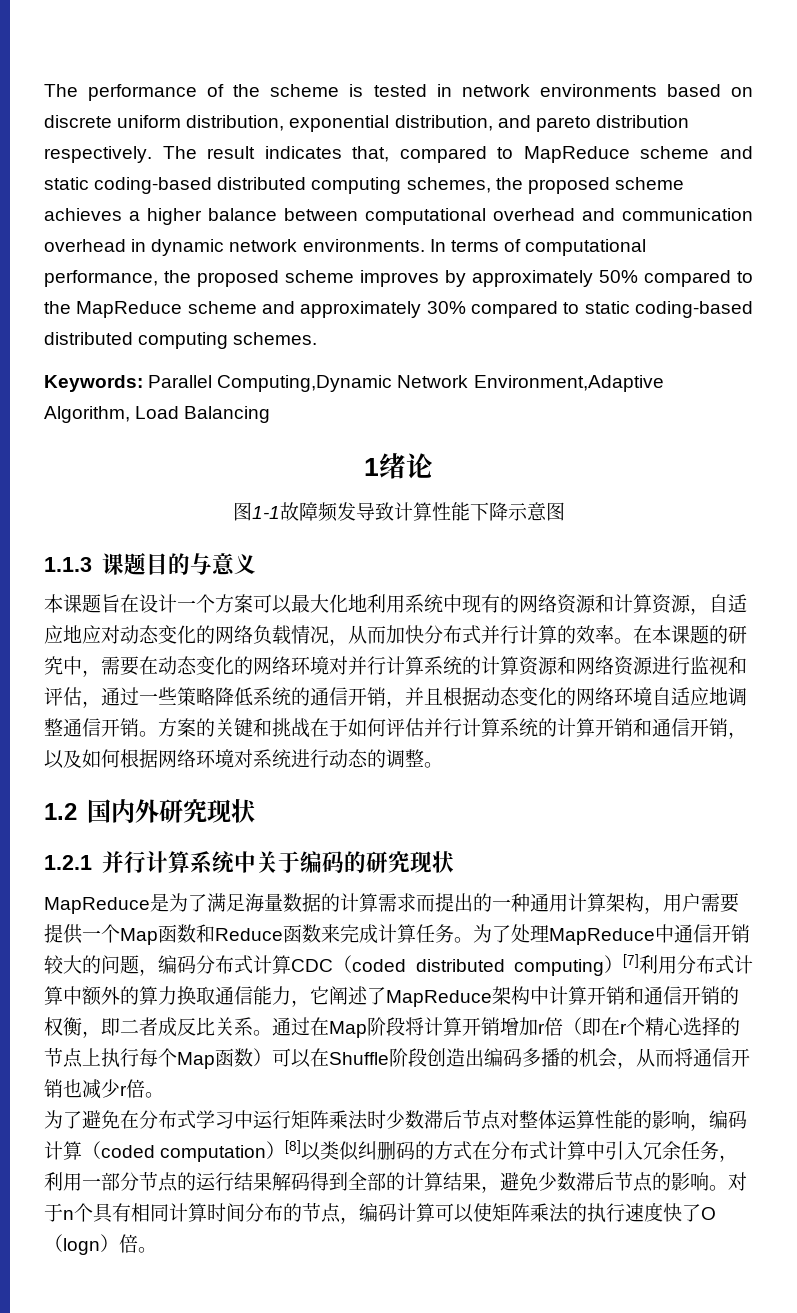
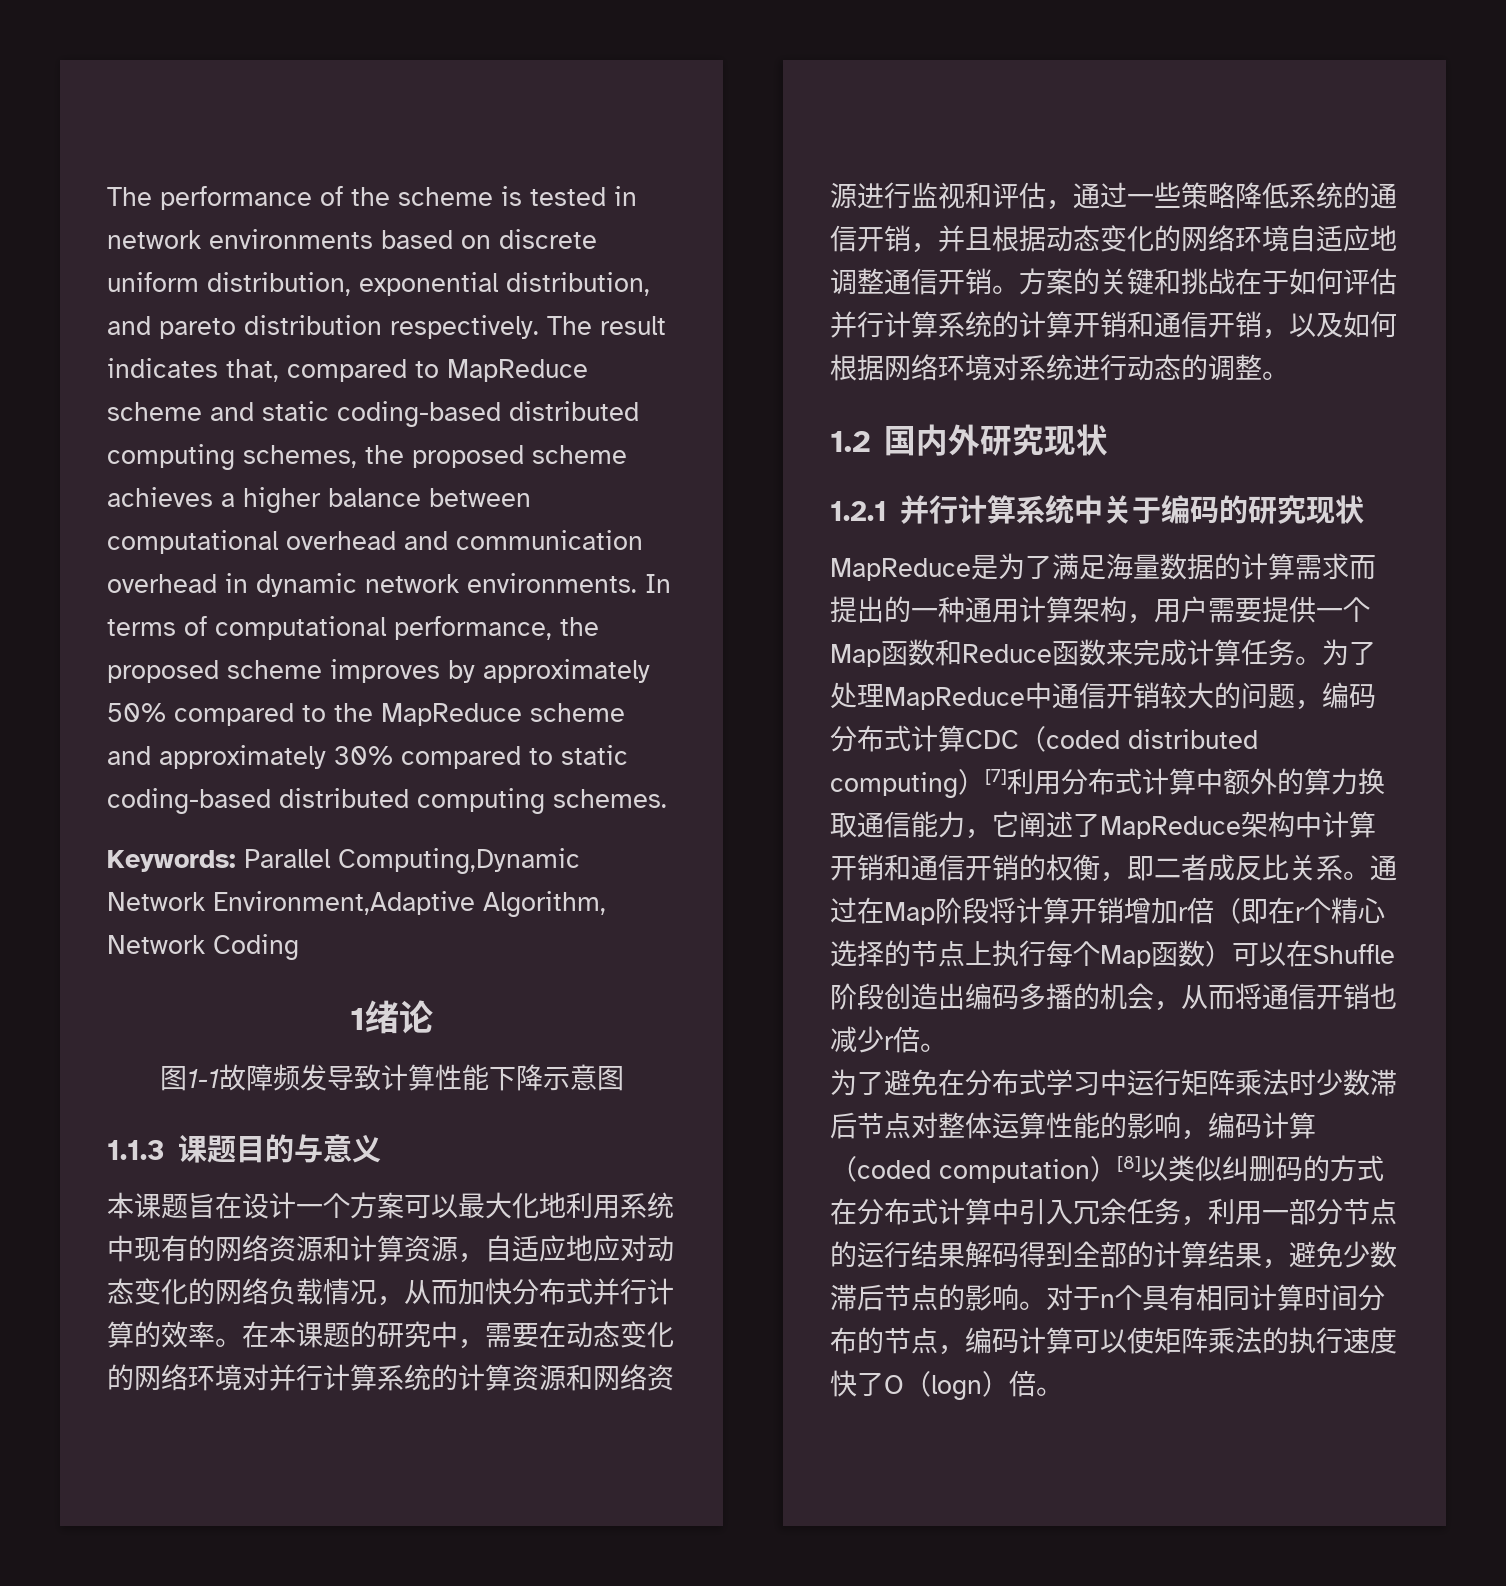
[135,406,271,423] Load Balancing -> [107,934,299,960] Network Coding

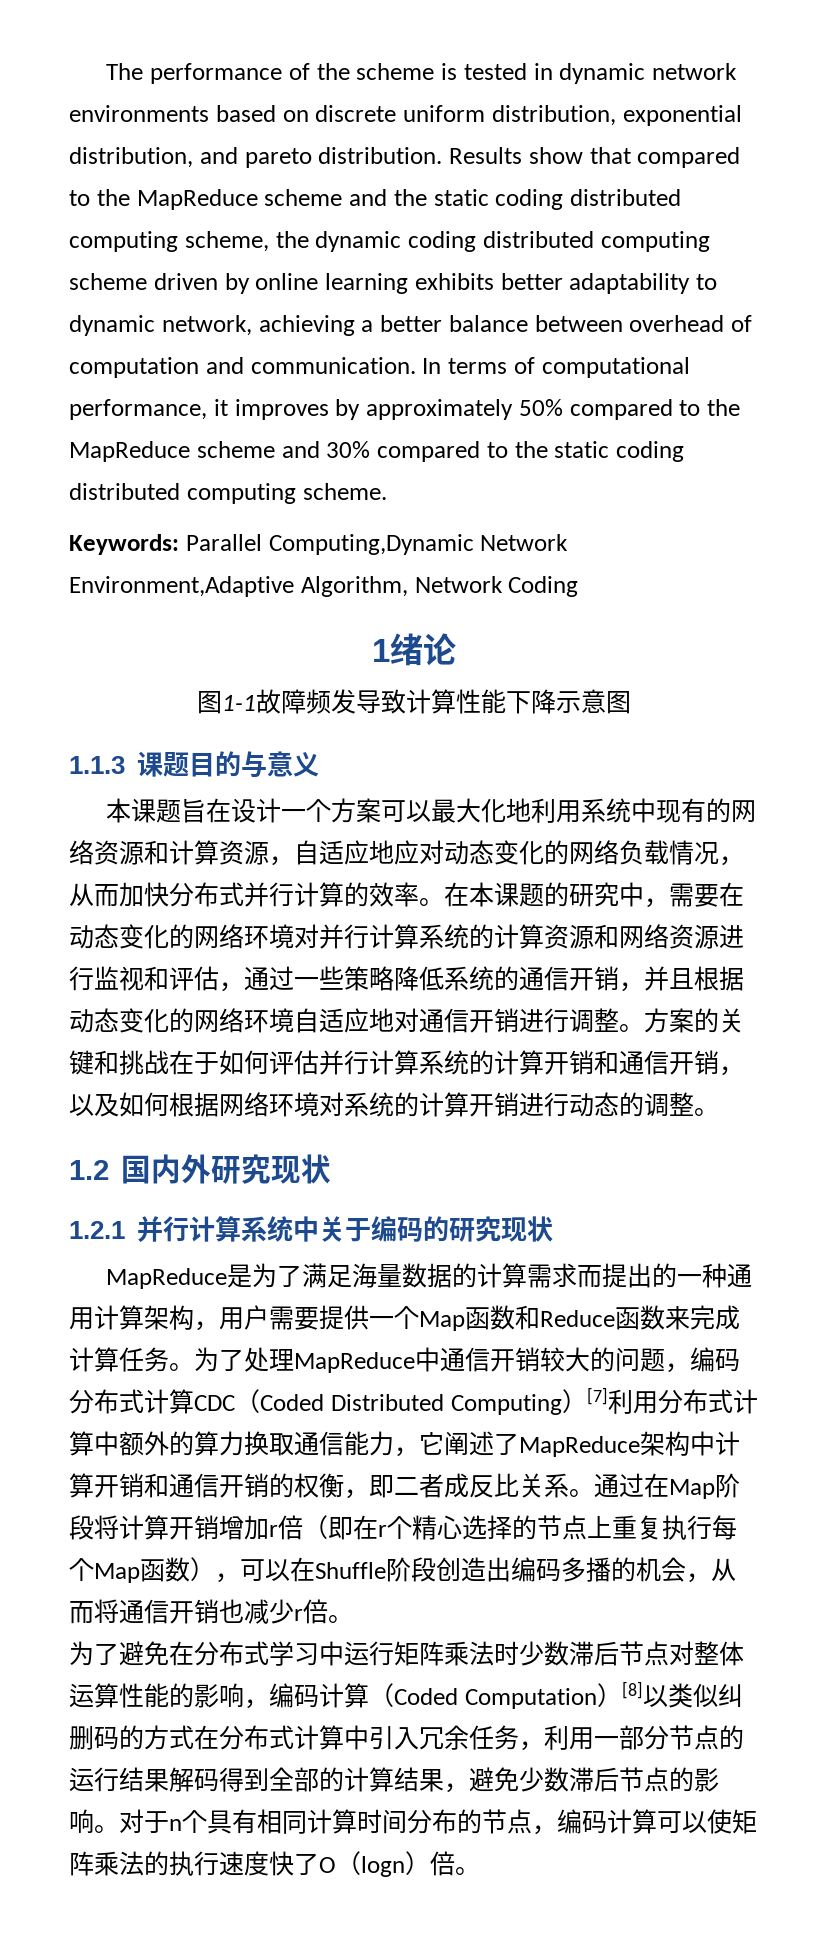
(637, 196) none -> [559,63,646,84] dynamic
[244,315,666,339] [107,358,588,382] [107,401,639,427] [107,444,627,470] [107,487,531,513] [107,530,643,554] [107,573,637,597] distribution respectively. The result indicates that, compared to MapReduce scheme and static coding-based distributed computing schemes, the proposed scheme achieves a higher balance between computational overhead and communication overhead in dynamic network environments. -> [318,147,741,168] [69,189,681,210] [69,231,710,252] [69,273,717,294] [69,315,752,336] [69,357,416,378] distribution. Results show that compared to the MapReduce scheme and the static coding distributed computing scheme, the dynamic coding distributed computing scheme driven by online learning exhibits better adaptability to dynamic network, achieving a better balance between overhead of computation and communication.
[560,617,599,636] [107,660,322,683] the proposed scheme -> [213,399,228,416] it
[159,745,326,769] approximately -> (320, 449) none
[561,745,628,765] [107,788,667,814] static coding-based distributed computing schemes. -> [514,441,684,462] [69,483,387,504] the static coding distributed computing scheme.
[830,268,992,295] 调整通信开销 -> [394,1008,619,1033] 对通信开销进行调整
(1073, 367) none -> [394,1092,519,1117] 的计算开销
[1046,729,1258,749] [830,772,958,798] coded distributed computing -> [260,1394,562,1415] Coded Distributed Computing
(992, 953) none -> [612,1515,662,1540] 重复
(1232, 954) none -> [215,1573,240,1583] ，
[857,1159,1090,1183] coded computation -> [394,1688,597,1709] Coded Computation

